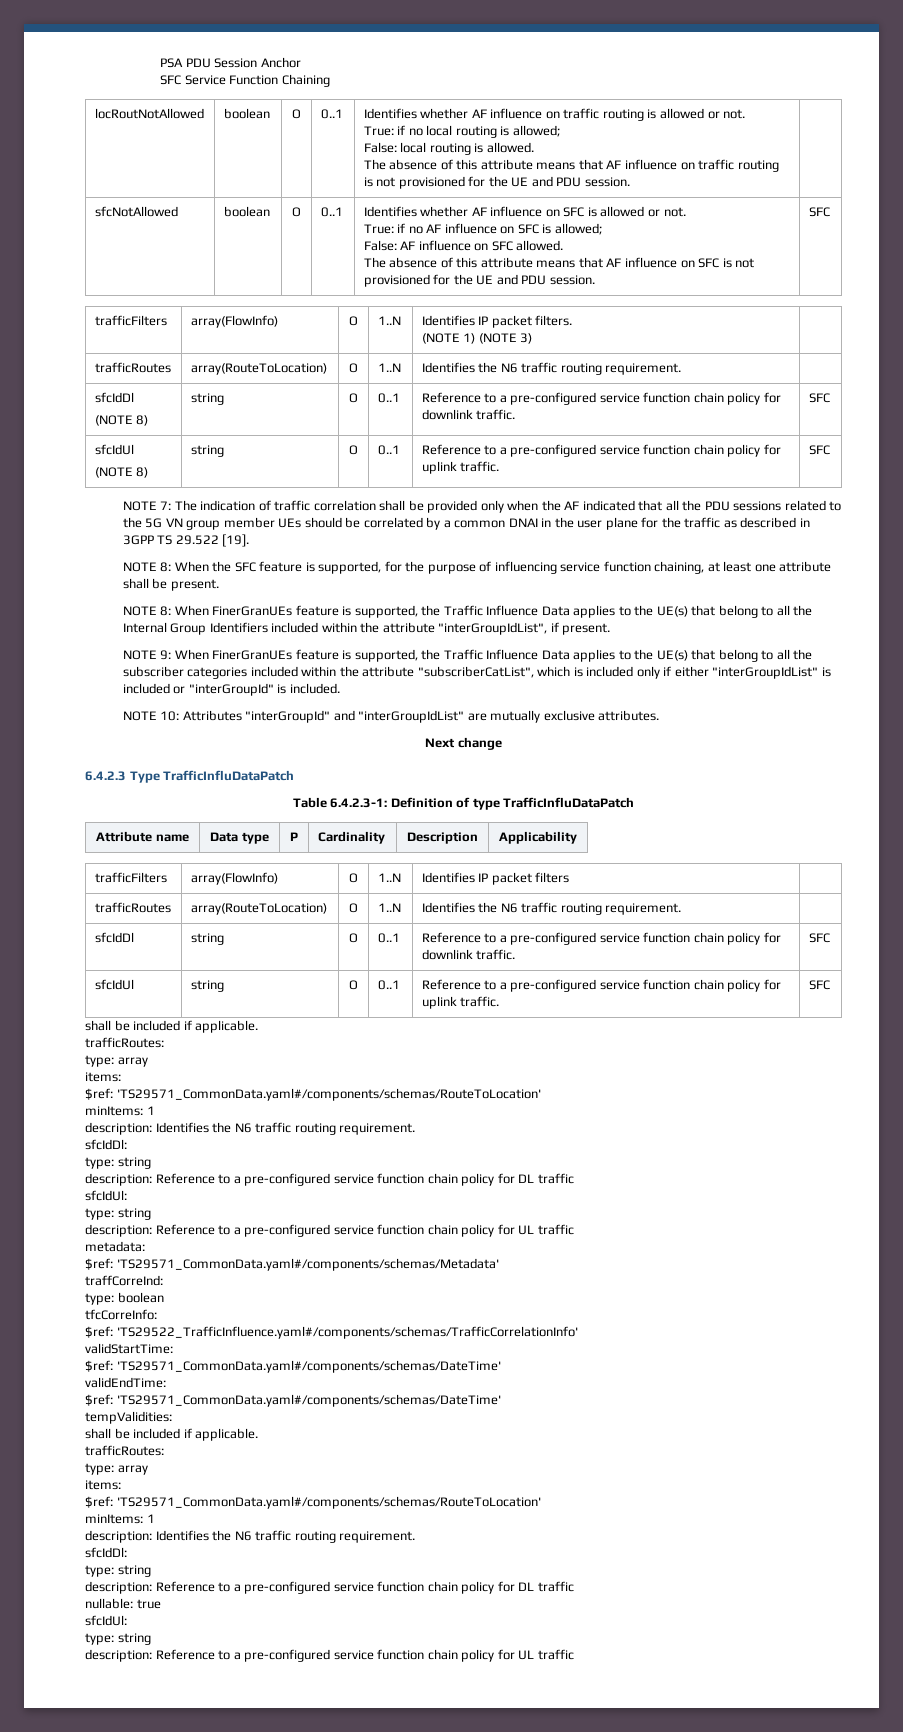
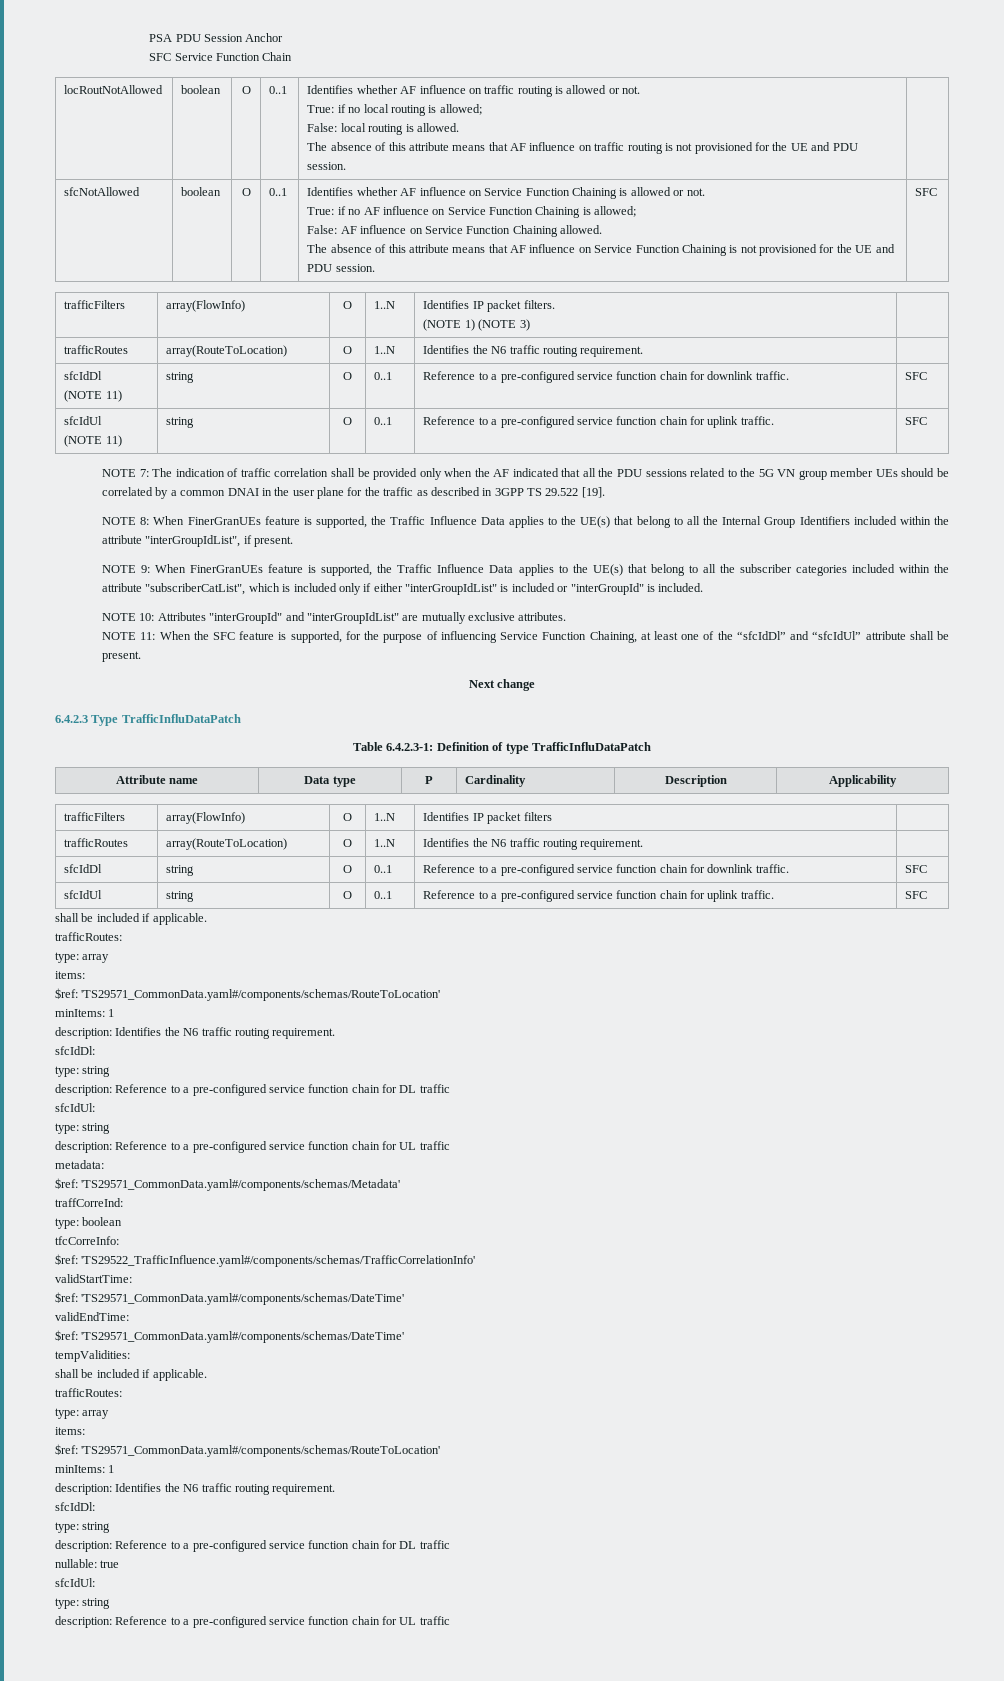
[281,74,330,87] Chaining -> [262,52,293,61] Chain
[563,207,585,217] SFC -> [484,187,618,199] Service Function Chaining
[517,224,539,234] SFC -> [447,206,581,218] Service Function Chaining
[491,241,513,251] SFC -> [424,225,558,237] Service Function Chaining
[698,258,720,268] SFC -> [594,244,727,256] Service Function Chaining
[136,415,149,426] 8) -> [105,390,122,402] 11)
[727,392,761,405] policy -> (688, 375) none
[136,467,149,478] 8) -> [105,435,122,447] 11)
[727,444,761,457] policy -> (688, 420) none
[122,561,832,574] [122,578,219,591] // NOTE 8: When the SFC feature is supported, for the purpose of influencing service function chaining, at least one attribute shall be present. -> (605, 492) none
(660, 715) none -> [102,631,950,643] [102,651,142,662] // NOTE 11: When the SFC feature is supported, for the purpose of influencing Service Function Chaining, at least one of the “sfcIdDl” and “sfcIdUl” attribute shall be present.
[727,932,761,945] policy -> (688, 868) none
[727,979,761,992] policy -> (688, 894) none
[461,1173,495,1186] policy -> (380, 1088) none
[461,1224,495,1237] policy -> (380, 1145) none
[461,1581,495,1594] policy -> (380, 1544) none
[461,1649,495,1662] policy -> (380, 1620) none

